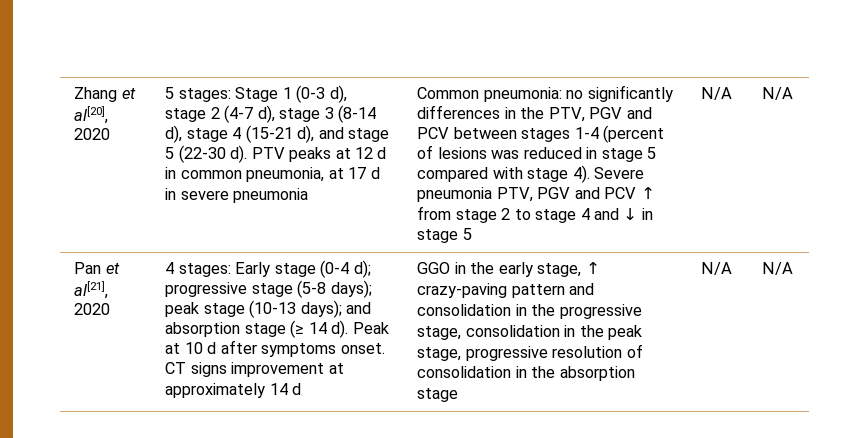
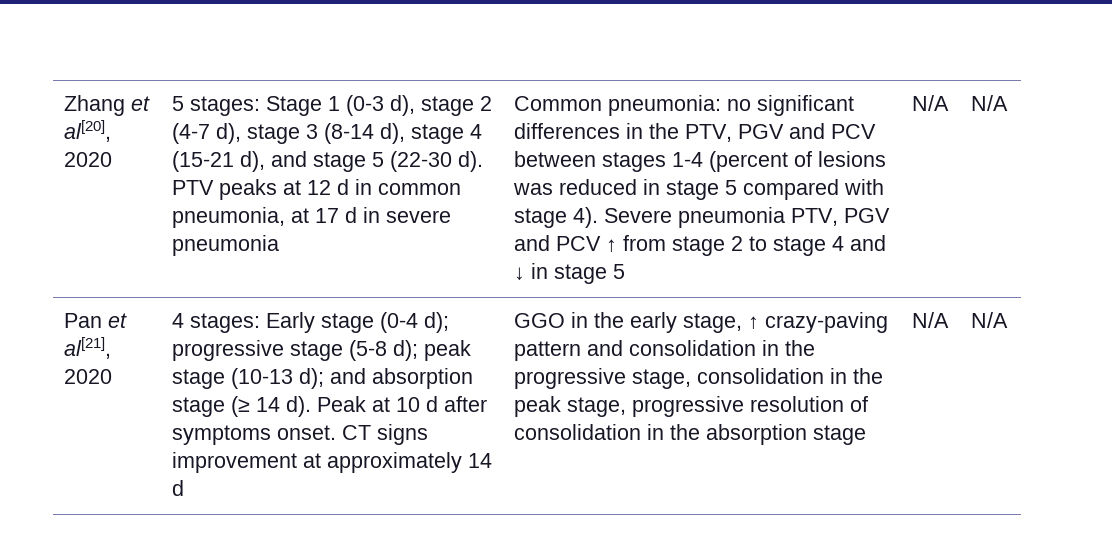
[587,85,673,102] significantly -> [757,95,855,116] significant
[330,280,372,298] days); -> [393,340,419,361] d);
[300,300,342,318] days); -> [299,368,325,389] d);

